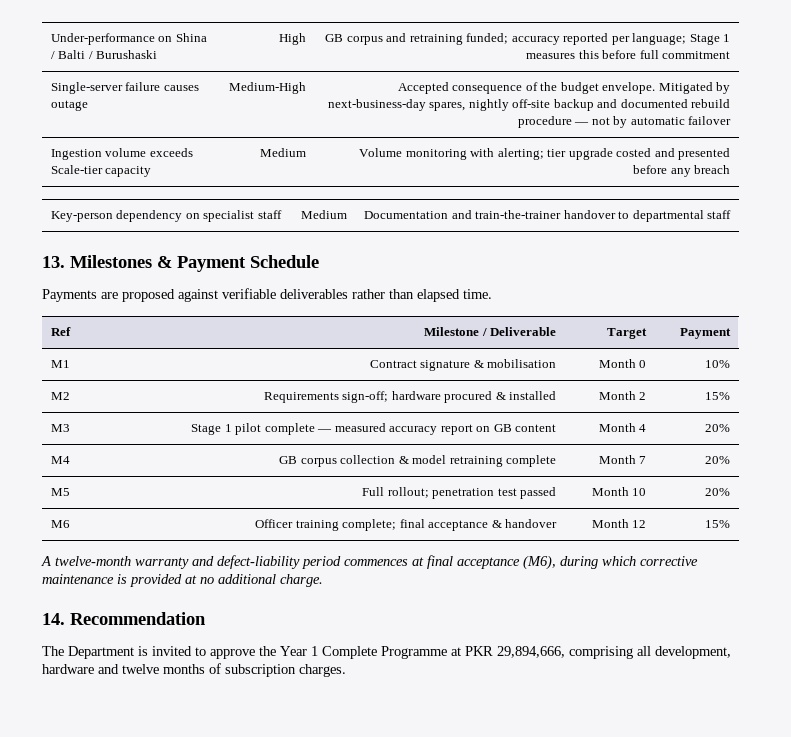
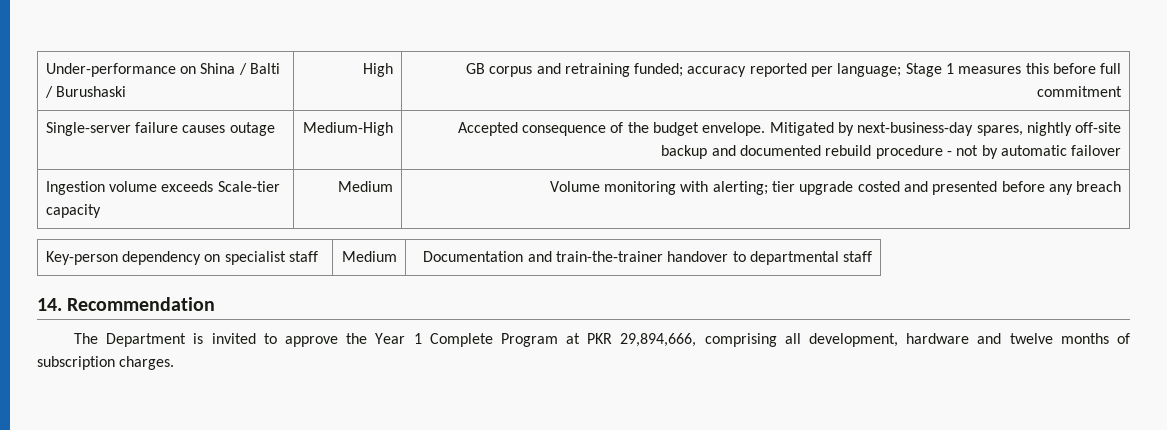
[574,122,590,125] — -> [947,151,953,156] -
[42,255,319,272] [42,288,492,302] [50,327,71,336] [424,327,557,336] [607,328,648,339] [680,328,732,339] [50,360,70,368] [369,359,557,371] [598,359,647,368] [705,360,731,368] [50,392,70,400] [263,391,557,403] [598,391,647,400] [705,392,731,400] [50,424,70,432] [191,423,557,435] [598,423,647,432] [705,424,731,432] [50,456,70,464] [279,455,557,467] [598,455,647,464] [705,456,731,464] [50,488,70,496] [362,487,557,499] [591,487,647,496] [705,488,731,496] [50,520,70,528] [255,519,558,531] [591,519,647,528] [705,520,731,528] [41,555,698,570] [42,574,323,587] // 13. Milestones & Payment Schedule // Payments are proposed against verifiable deliverables rather than elapsed time. // Ref | Milestone / Deliverable | Target | Payment // M1 | Contract signature & mobilisation | Month 0 | 10% // M2 | Requirements sign-off; hardware procured & installed | Month 2 | 15% // M3 | Stage 1 pilot complete — measured accuracy report on GB content | Month 4 | 20% // M4 | GB corpus collection & model retraining complete | Month 7 | 20% // M5 | Full rollout; penetration test passed | Month 10 | 20% // M6 | Officer training complete; final acceptance & handover | Month 12 | 15% // A twelve-month warranty and defect-liability period commences at final acceptance (M6), during which corrective maintenance is provided at no additional charge. -> (873, 256) none
[381,646,447,659] Programme -> [500,333,558,347] Program

